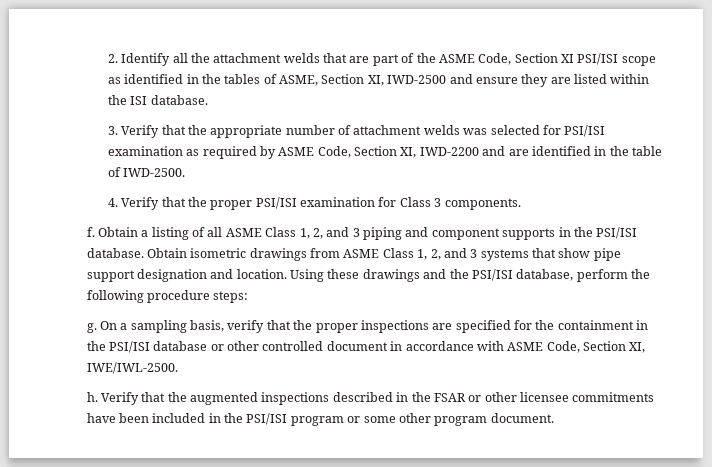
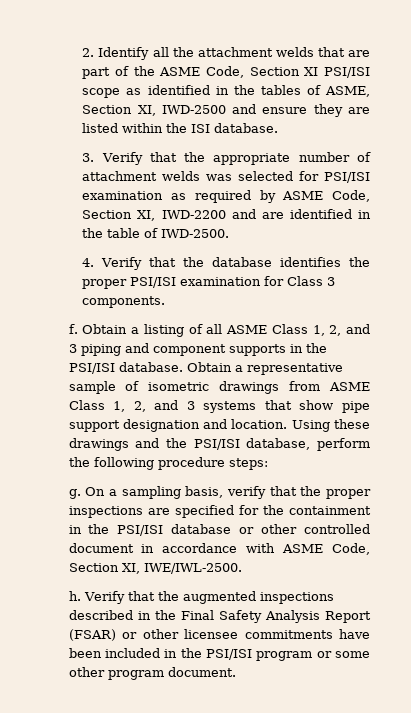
(207, 202) none -> [212,257,370,267] database identifies the
(187, 253) none -> [234,363,343,375] [68,381,140,394] a representative sample of
[433,393,466,402] FSAR -> [180,610,371,623] [68,629,116,641] Final Safety Analysis Report (FSAR)

